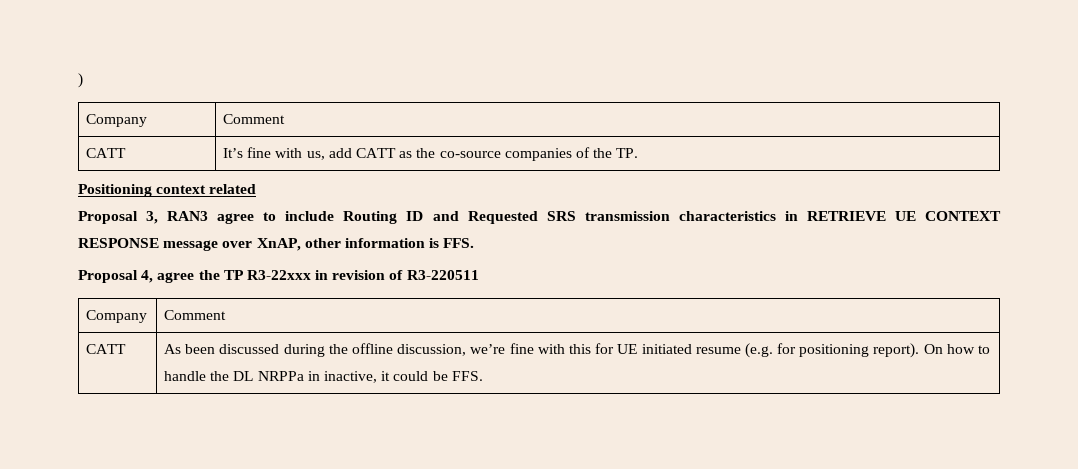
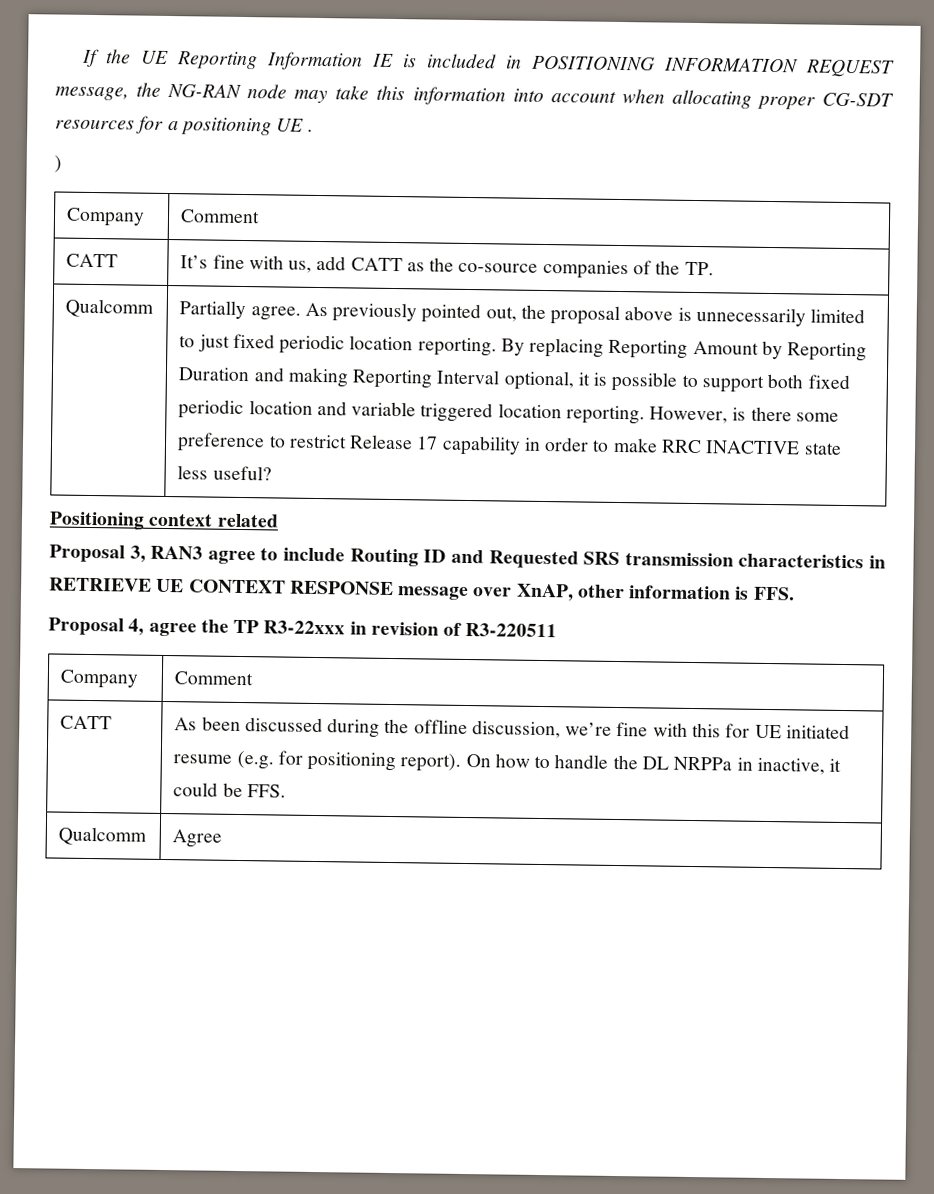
(78, 80) none -> [80,48,895,78] [55,82,895,110] [55,115,314,136] If the UE Reporting Information IE is included in POSITIONING INFORMATION REQUEST message, the NG-RAN node may take this information into account when allocating proper CG-SDT resources for a positioning UE . //
(639, 153) none -> [65,298,155,318] [179,300,866,327] [179,333,868,362] [178,367,850,393] [178,399,840,425] [177,432,842,456] [177,465,272,481] // Qualcomm | Partially agree. As previously pointed out, the proposal above is unnecessarily limited to just fixed periodic location reporting. By replacing Reporting Amount by Reporting Duration and making Reporting Interval optional, it is possible to support both fixed periodic location and variable triggered location reporting. However, is there some preference to restrict Release 17 capability in order to make RRC INACTIVE state less useful?
(483, 376) none -> [58,826,148,846] [172,829,223,848] // Qualcomm | Agree

